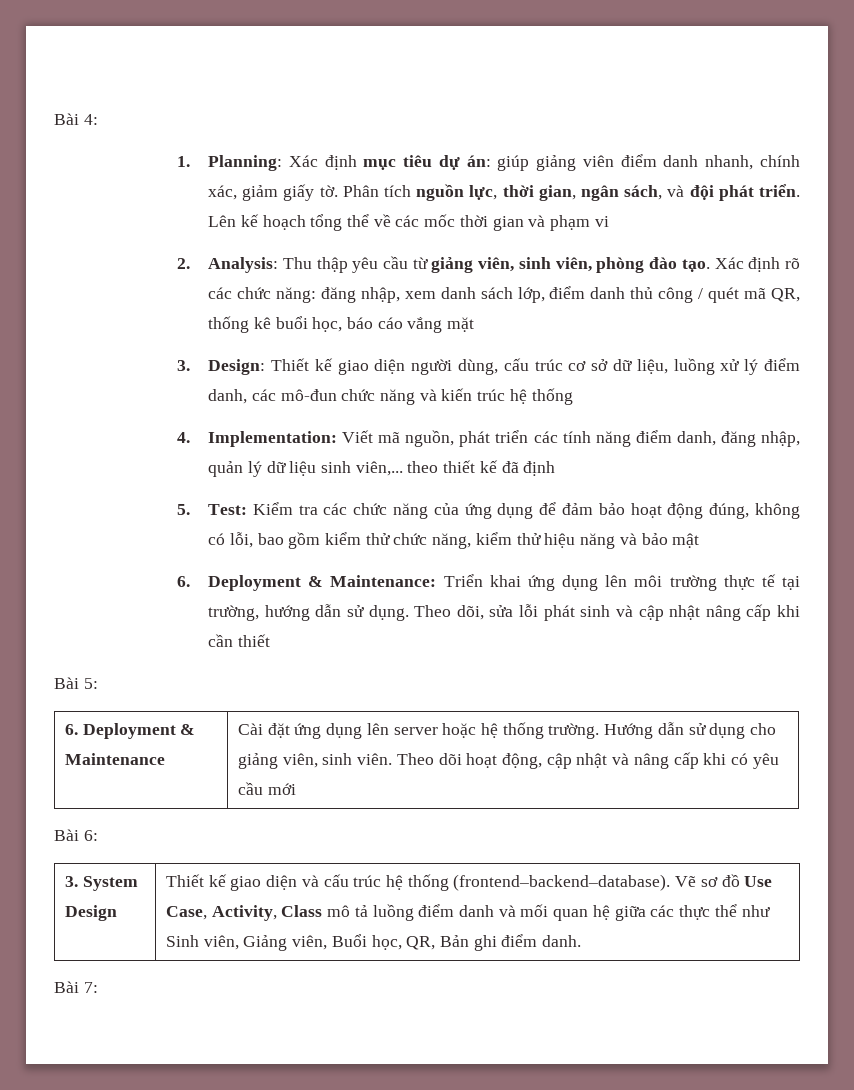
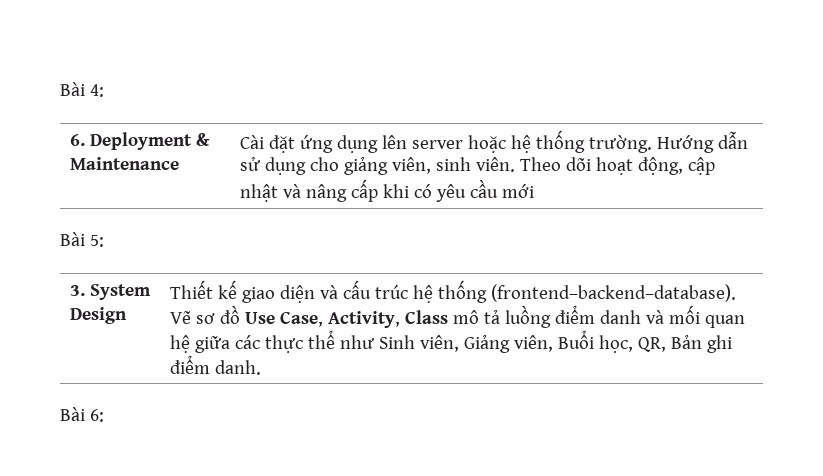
[177,154,800,171] [208,184,800,201] [208,214,609,231] [177,256,801,273] [208,286,801,303] [208,316,475,333] [177,358,801,375] [208,388,573,405] [177,430,801,447] [208,460,556,477] [177,502,801,519] [208,532,700,549] [177,574,800,591] [208,604,801,621] [208,634,270,647] [54,677,98,689] // 1. Planning: Xác định mục tiêu dự án: giúp giảng viên điểm danh nhanh, chính xác, giảm giấy tờ. Phân tích nguồn lực, thời gian, ngân sách, và đội phát triển. Lên kế hoạch tổng thể về các mốc thời gian và phạm vi // 2. Analysis: Thu thập yêu cầu từ giảng viên, sinh viên, phòng đào tạo. Xác định rõ các chức năng: đăng nhập, xem danh sách lớp, điểm danh thủ công / quét mã QR, thống kê buổi học, báo cáo vắng mặt // 3. Design: Thiết kế giao diện người dùng, cấu trúc cơ sở dữ liệu, luồng xử lý điểm danh, các mô-đun chức năng và kiến trúc hệ thống // 4. Implementation: Viết mã nguồn, phát triển các tính năng điểm danh, đăng nhập, quản lý dữ liệu sinh viên,... theo thiết kế đã định // 5. Test: Kiểm tra các chức năng của ứng dụng để đảm bảo hoạt động đúng, không có lỗi, bao gồm kiểm thử chức năng, kiểm thử hiệu năng và bảo mật // 6. Deployment & Maintenance: Triển khai ứng dụng lên môi trường thực tế tại trường, hướng dẫn sử dụng. Theo dõi, sửa lỗi phát sinh và cập nhật nâng cấp khi cần thiết // Bài 5: -> (104, 90) none
[83,830,98,841] 6: -> [89,235,104,247] 5:
[83,982,98,993] 7: -> [89,409,104,422] 6:

